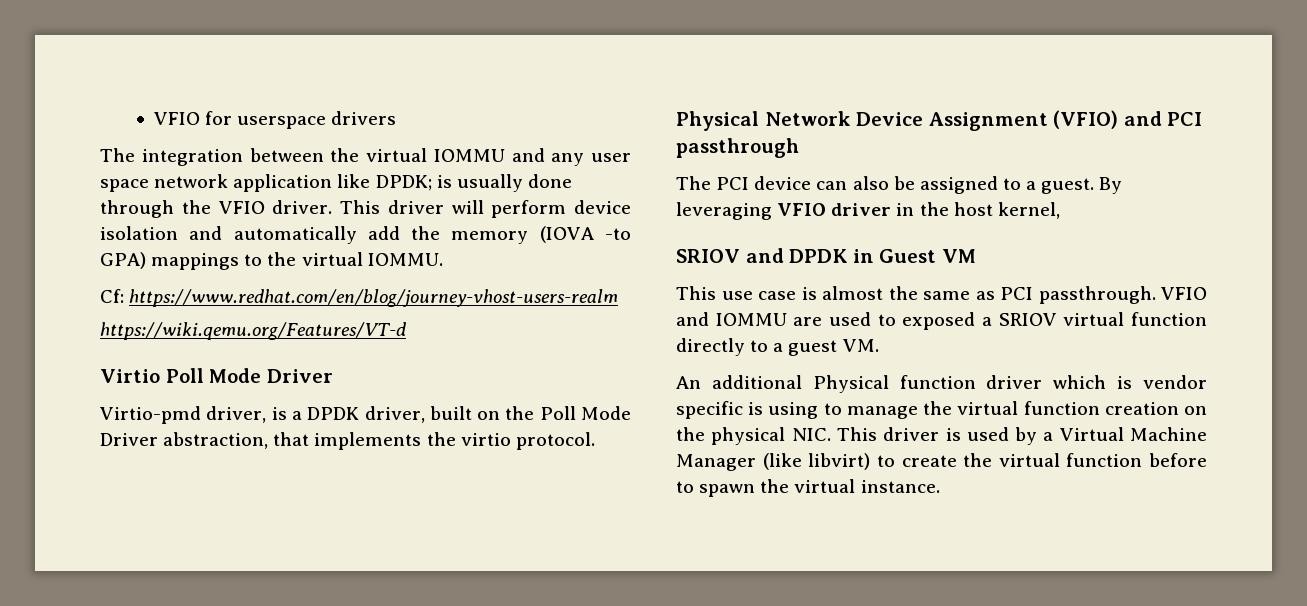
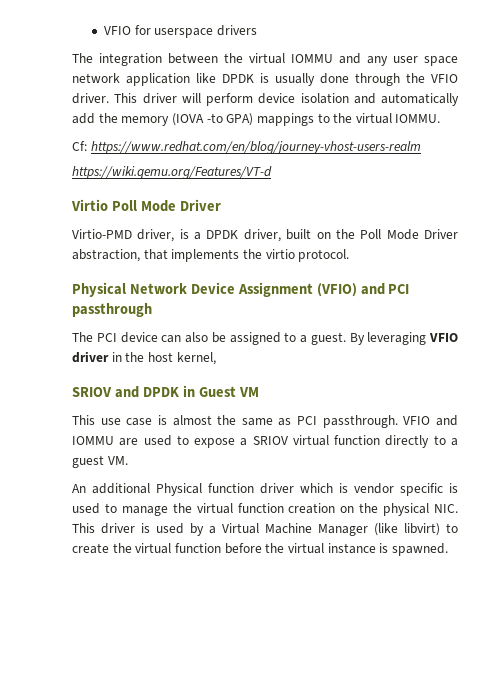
[375,175,432,191] DPDK; -> [222,74,254,83] DPDK
[100,406,201,424] Virtio-pmd -> [72,229,132,239] Virtio-PMD
[902,312,976,330] exposed -> [194,438,236,448] expose
[768,402,819,419] using -> [72,503,100,514] used
[676,479,940,497] to spawn the virtual instance. -> [265,543,448,556] the virtual instance is spawned.

